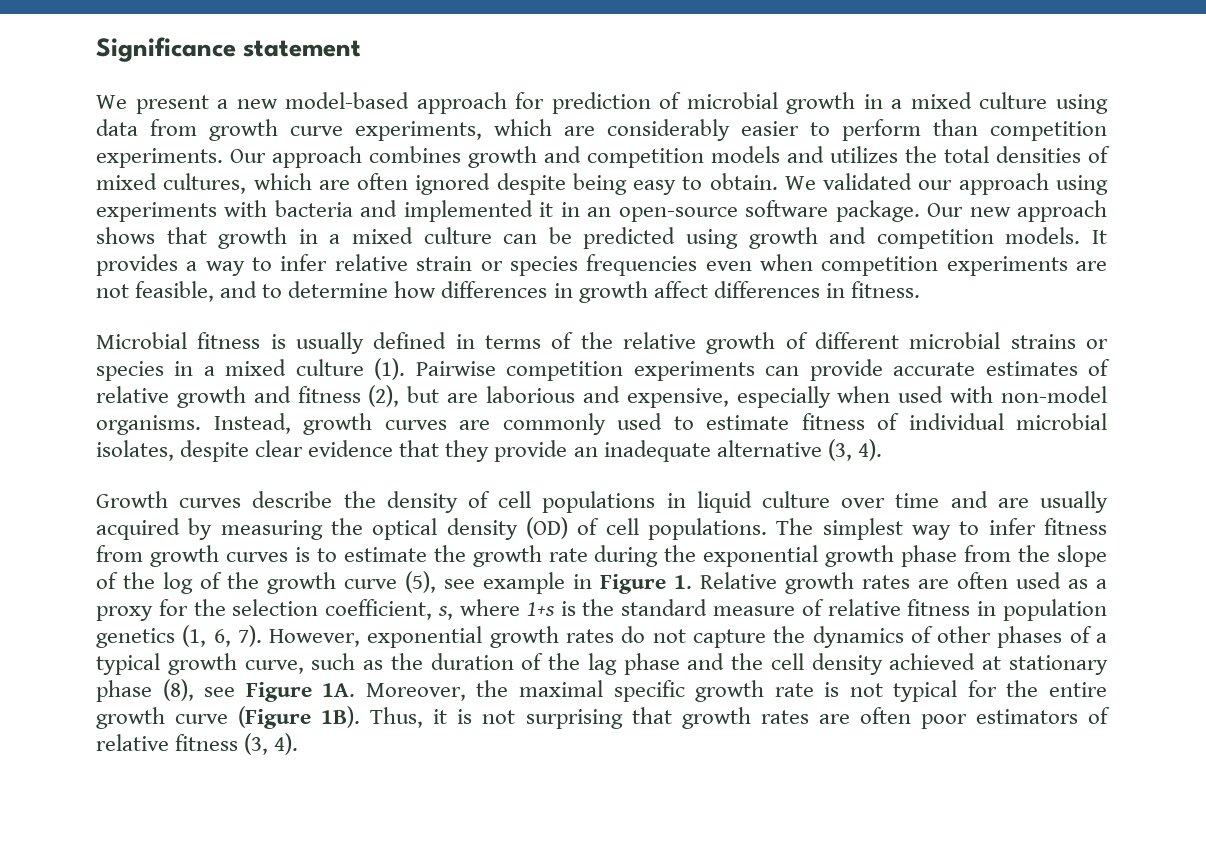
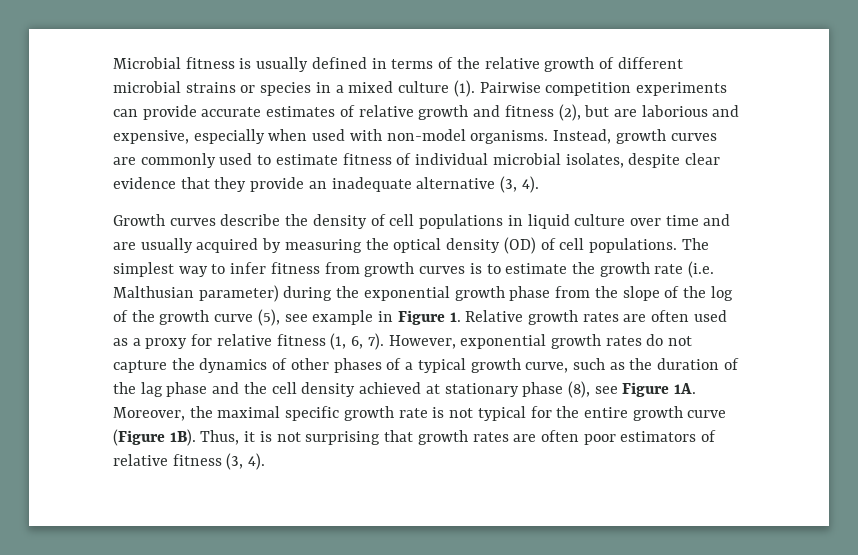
[96,37,362,62] [96,92,1108,114] [96,119,1107,141] [96,146,1110,168] [96,173,1108,195] [96,200,1107,222] [96,227,1108,249] [96,254,1107,276] [96,281,920,303] Significance statement // We present a new model-based approach for prediction of microbial growth in a mixed culture using data from growth curve experiments, which are considerably easier to perform than competition experiments. Our approach combines growth and competition models and utilizes the total densities of mixed cultures, which are often ignored despite being easy to obtain. We validated our approach using experiments with bacteria and implemented it in an open-source software package. Our new approach shows that growth in a mixed culture can be predicted using growth and competition models. It provides a way to infer relative strain or species frequencies even when competition experiments are not feasible, and to determine how differences in growth affect differences in fitness. // -> (113, 63) none
(588, 555) none -> [688,261,715,278] [113,285,279,302] (i.e. Malthusian parameter)
[193,599,1107,621] [96,628,175,648] the selection coefficient, s, where 1+s is the standard measure of relative fitness in population genetics -> [216,334,326,346] relative fitness

